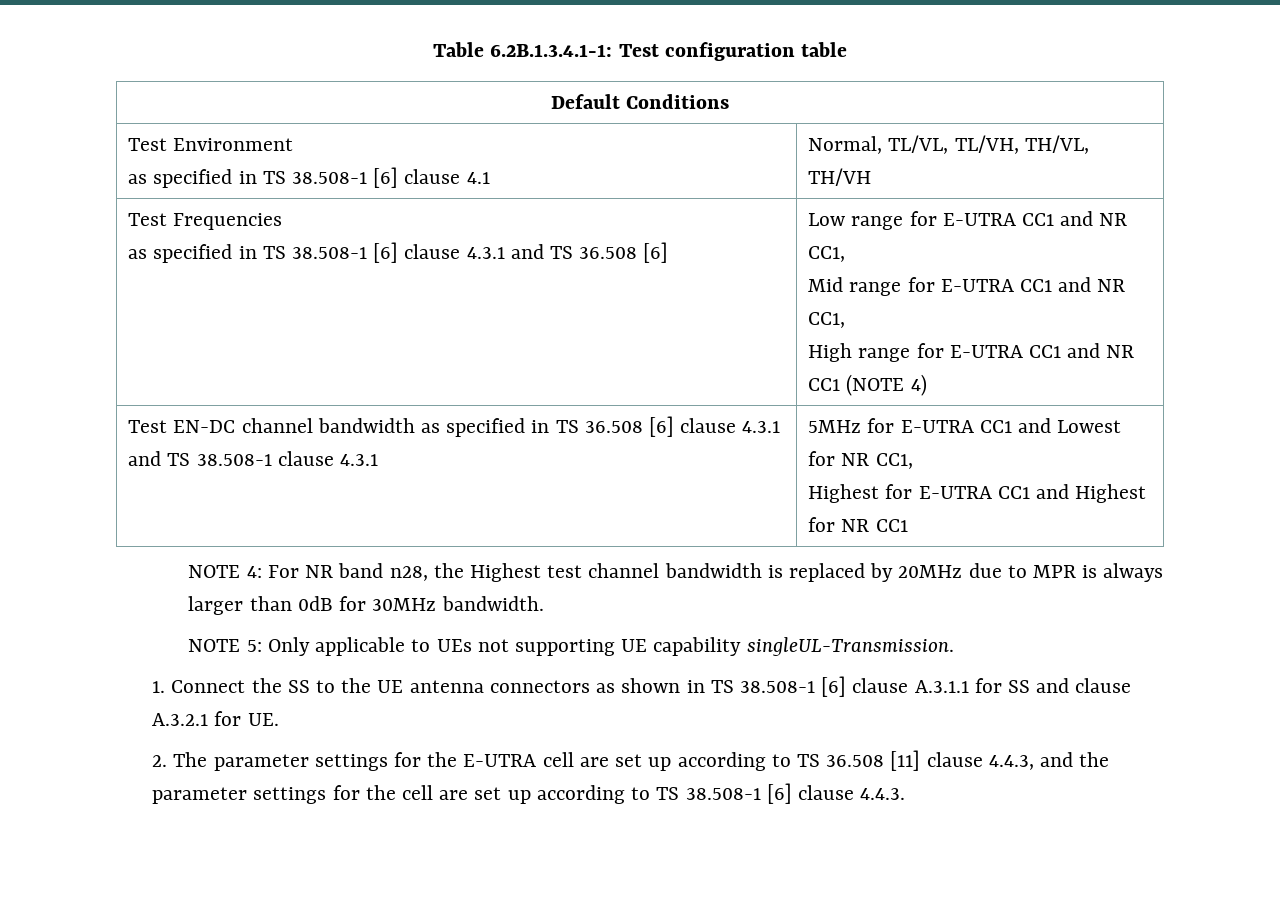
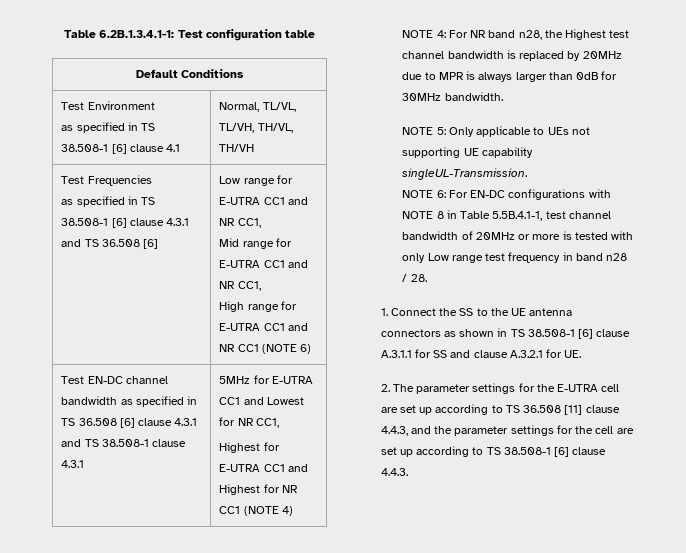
[910,374,927,396] 4) -> [300,344,312,354] 6)
(908, 525) none -> [243,506,293,516] (NOTE 4)
(954, 646) none -> [402,189,611,200] [402,210,611,221] [402,231,634,240] [402,252,628,263] [402,274,427,282] // NOTE 6: For EN-DC configurations with NOTE 8 in Table 5.5B.4.1-1, test channel bandwidth of 20MHz or more is tested with only Low range test frequency in band n28 / 28.

